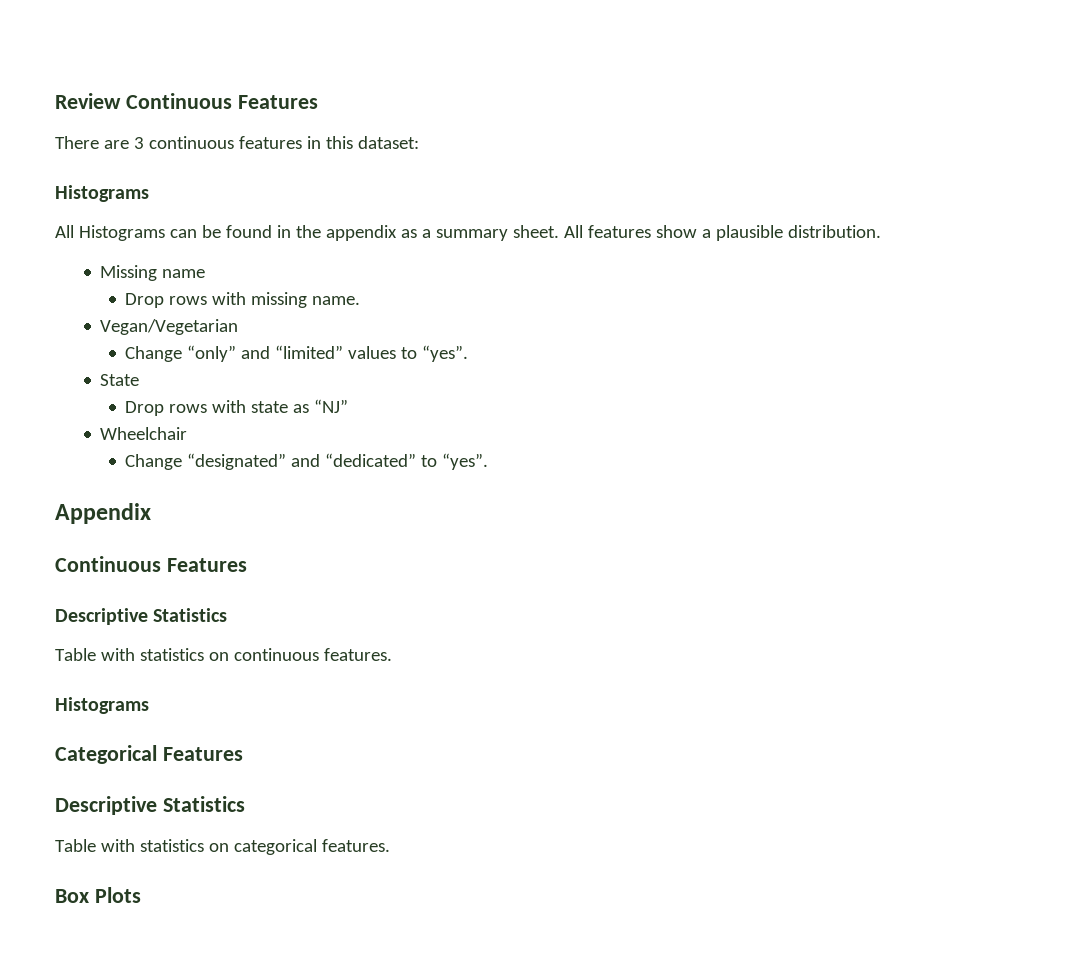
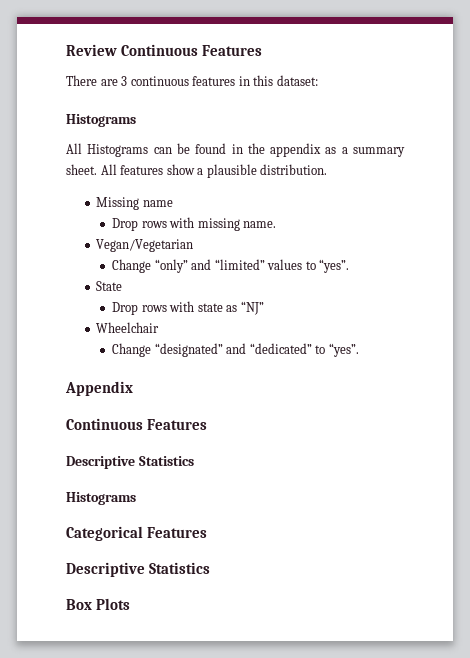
[55,648,392,661] // Table with statistics on continuous features. -> (194, 461) none
[55,839,390,855] // Table with statistics on categorical features. -> (210, 568) none

